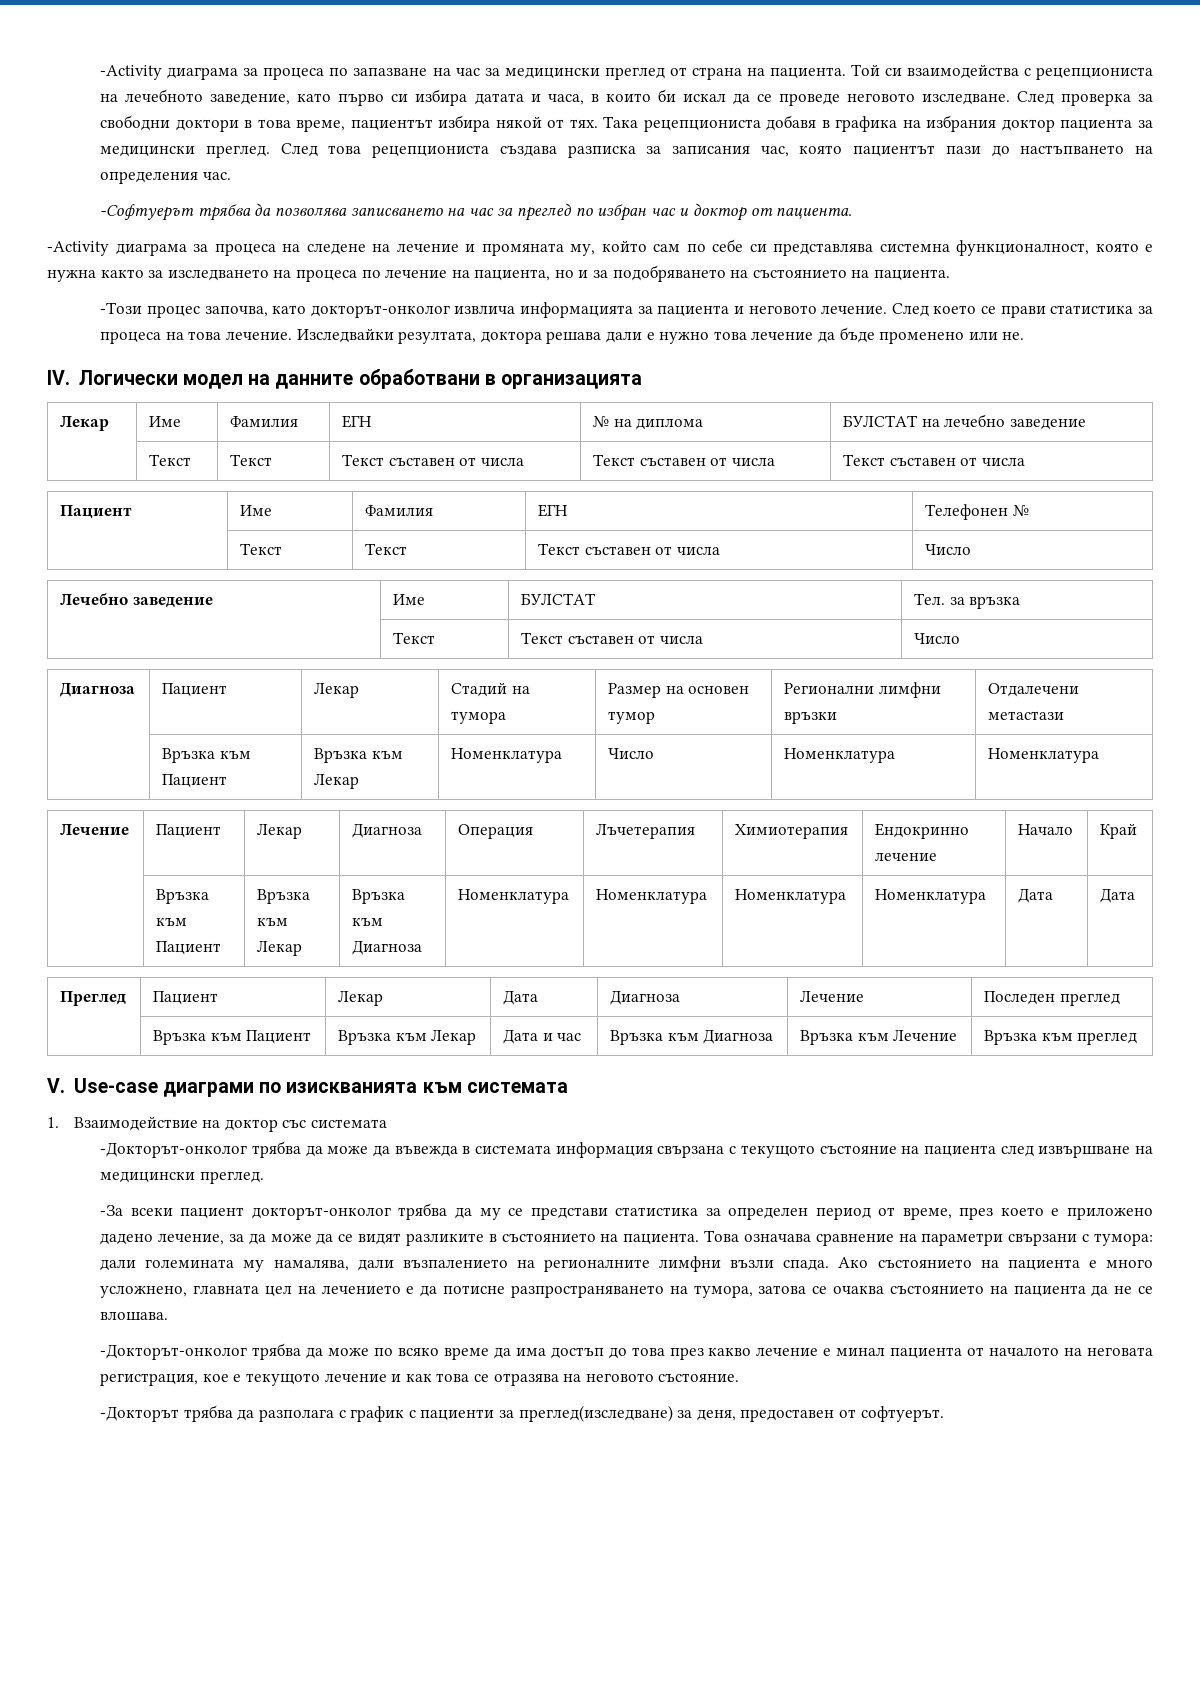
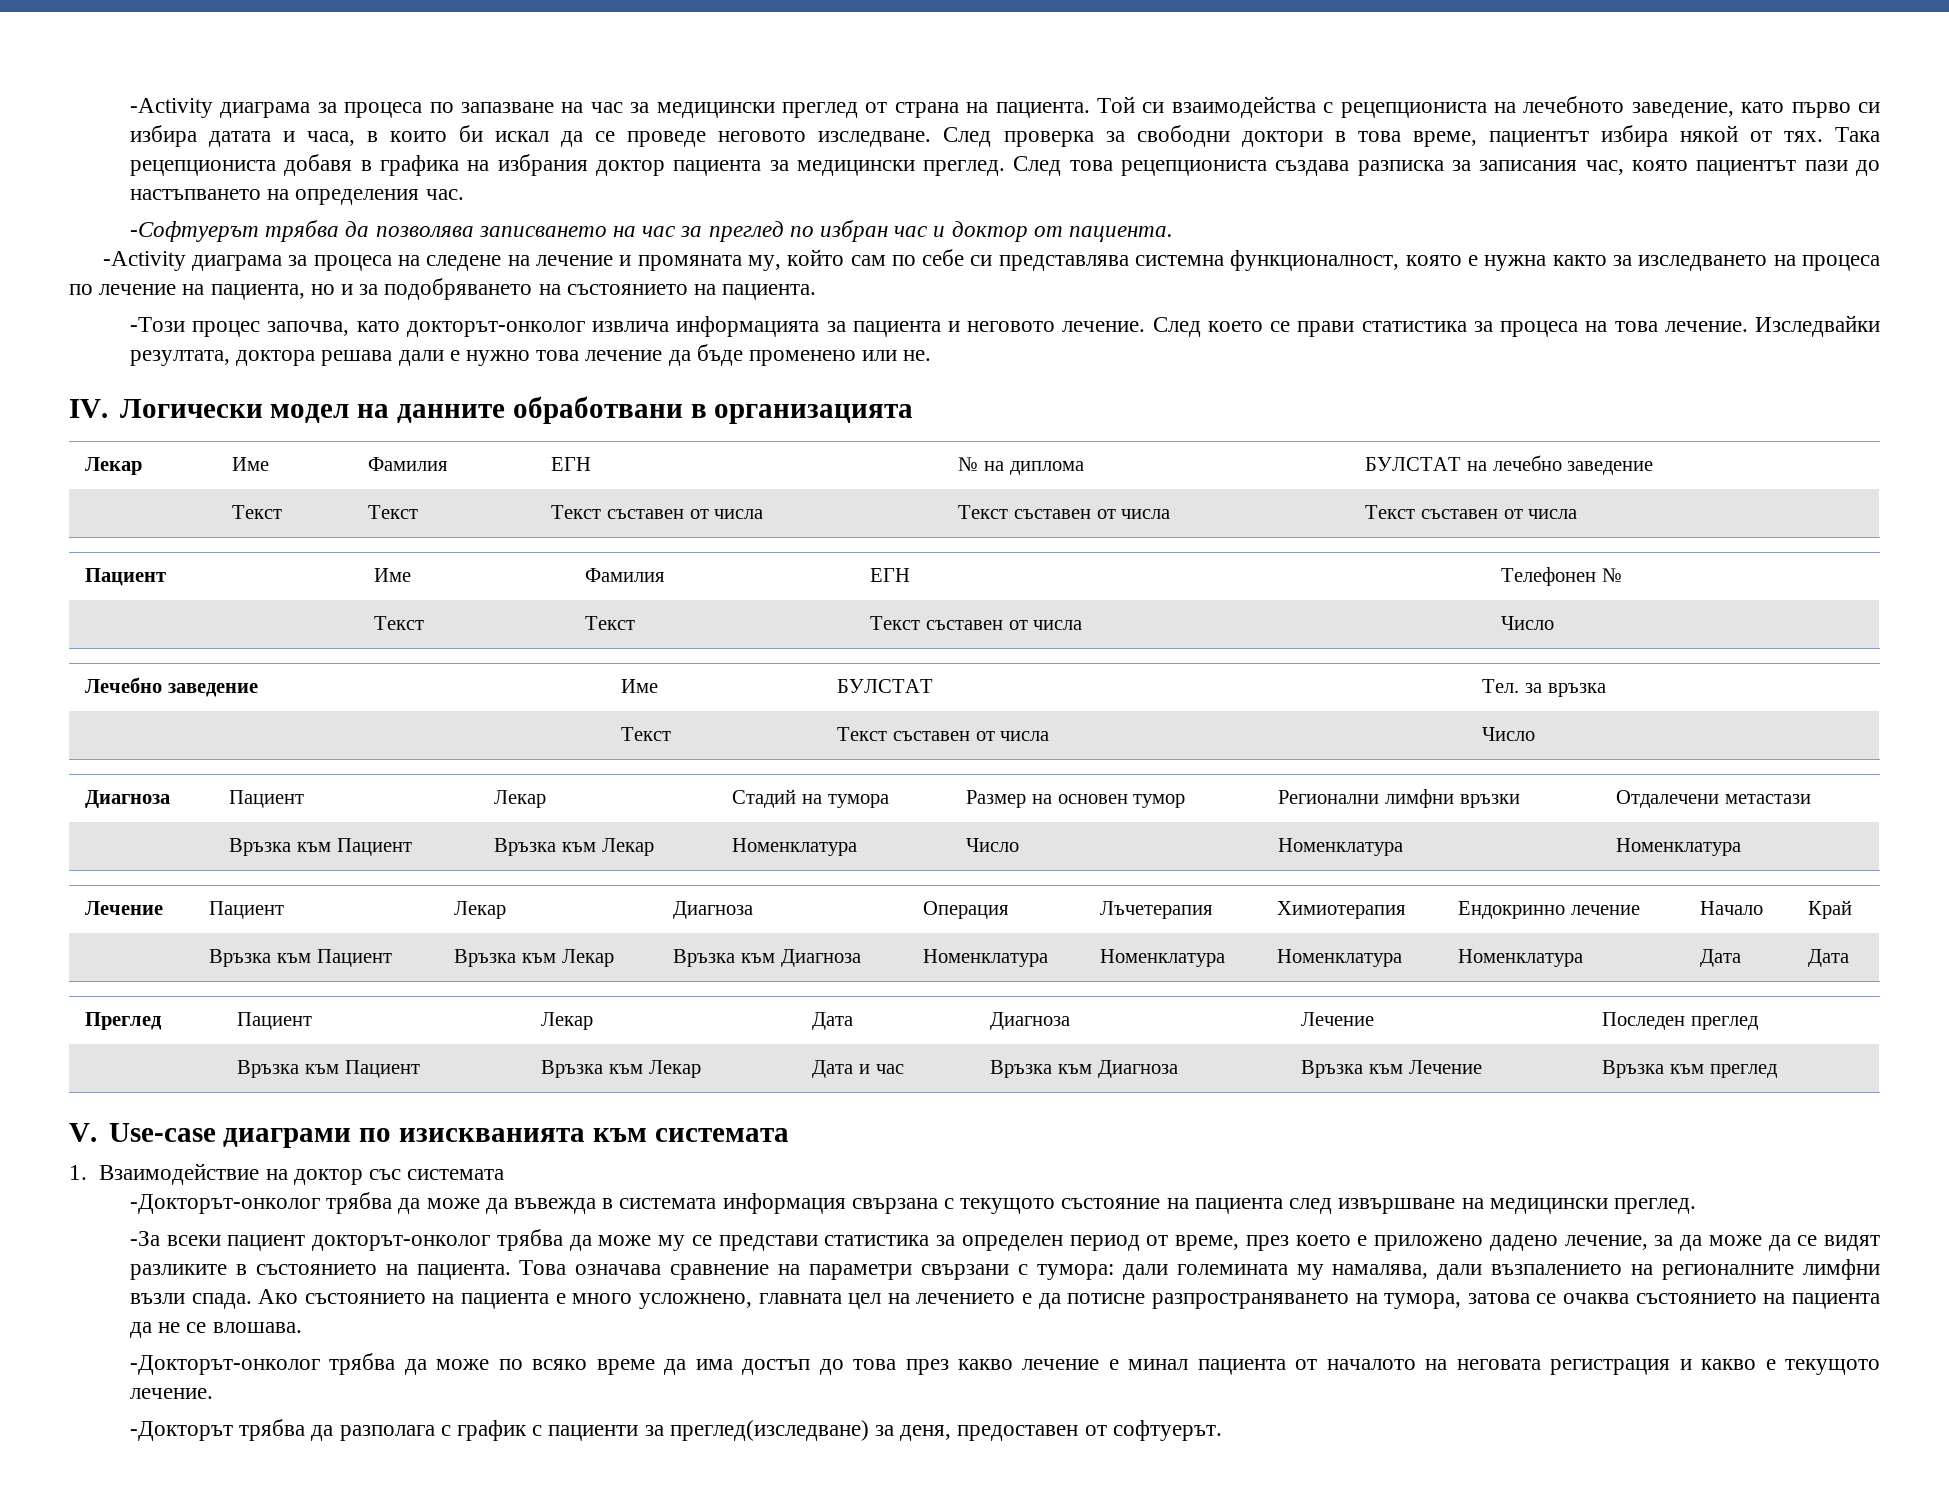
(472, 1213) none -> [598,1235,652,1246] може
[100,1373,740,1386] регистрация, кое е текущото лечение и как това се отразява на неговото състояние. -> [1550,1359,1880,1375] [129,1388,213,1399] регистрация и какво е текущото лечение.

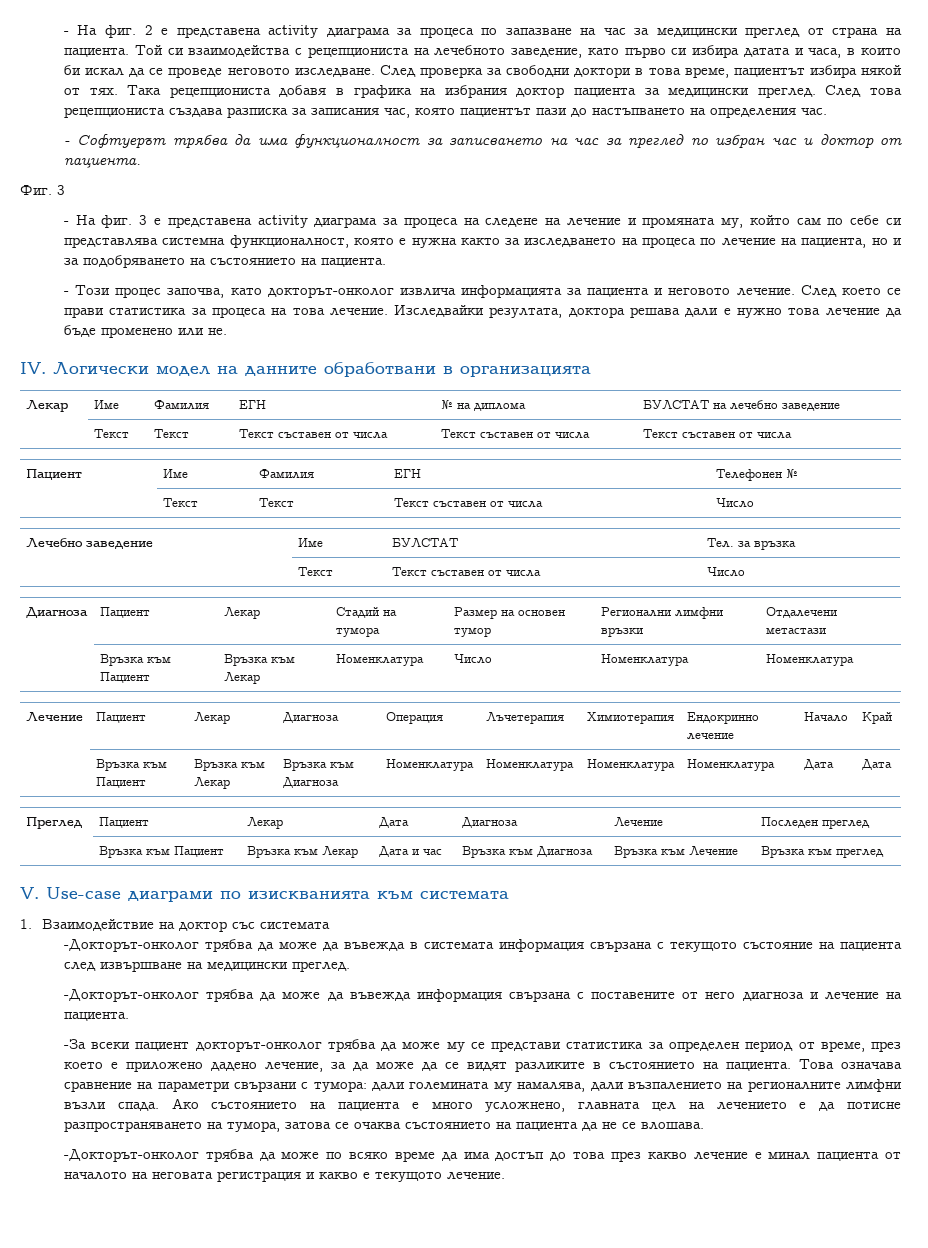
[129,98,213,118] -Activity -> [63,25,319,38] - На фиг. 2 е представена аctivity
[129,220,474,242] -Софтуерът трябва да позволява -> [63,134,443,148] - Софтуерът трябва да има функционалност за
[102,251,186,271] -Activity -> [20,185,65,195] [63,215,308,228] Фиг. 3 // - На фиг. 3 е представена аctivity
[129,317,185,332] -Този -> [63,285,111,295] - Този
(1696, 1206) none -> [63,989,903,1002] [63,1012,129,1021] // -Докторът-онколог трябва да може да въвежда информация свързана с поставените от него диагноза и лечение на пациента.
[129,1419,1222,1441] // -Докторът трябва да разполага с график с пациенти за преглед(изследване) за деня, предоставен от софтуерът. -> (505, 1176) none

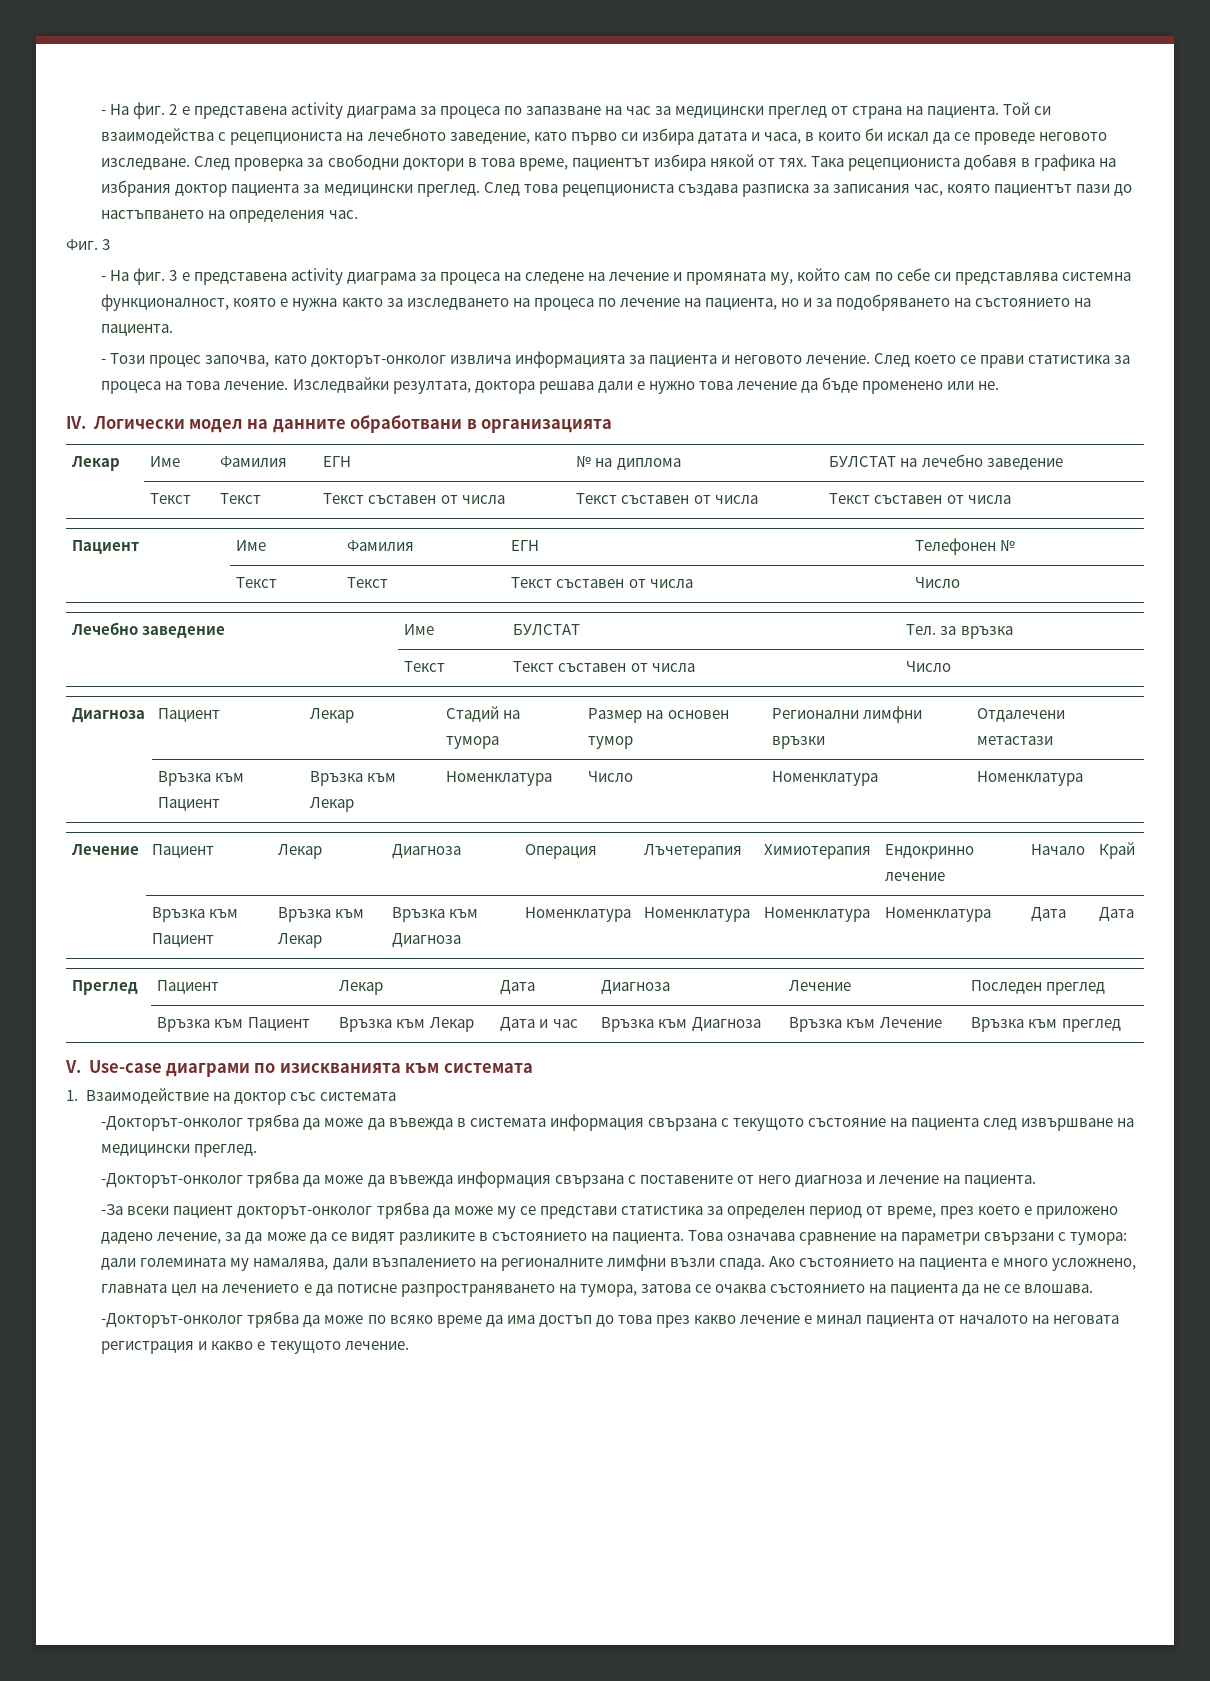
[63,134,902,148] [63,158,141,168] // - Софтуерът трябва да има функционалност за записването на час за преглед по избран час и доктор от пациента. -> (359, 214) none

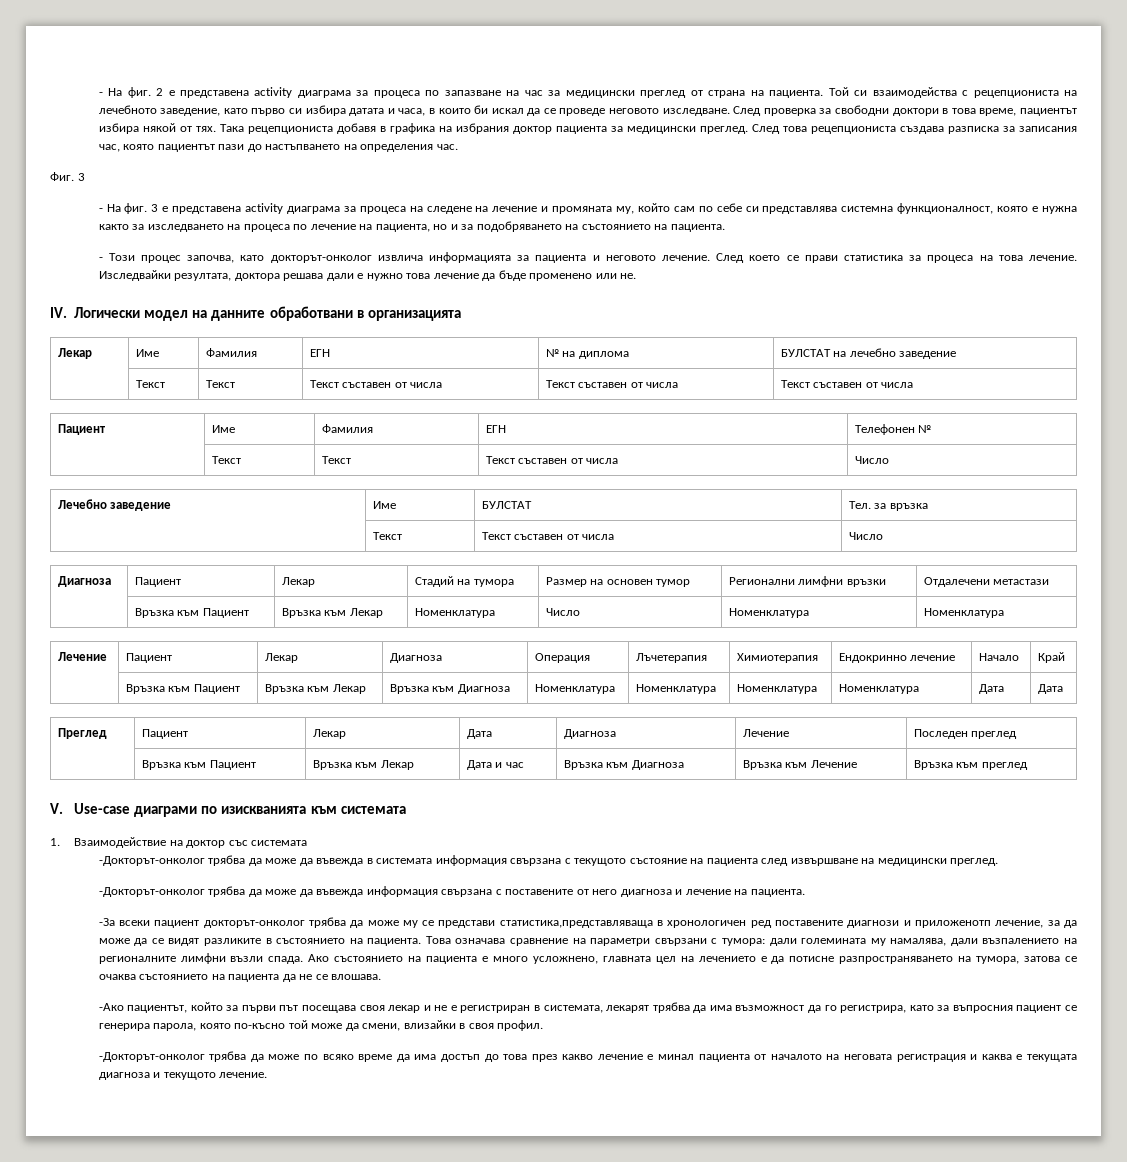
[620,1206,1119,1219] [101,1232,154,1244] статистика за определен период от време, през което е приложено дадено -> [499,920,992,928] статистика,представляваща в хронологичен ред поставените диагнози и приложенотп
(1094, 1288) none -> [98,1002,1077,1013] [98,1020,544,1031] // -Ако пациентът, който за първи път посещава своя лекар и не е регистриран в системата, лекарят трябва да има възможност да го регистрира, като за въпросния пациент се генерира парола, която по-късно той може да смени, влизайки в своя профил.
[211,1341,266,1350] какво е -> [981,1054,1077,1062] [98,1072,161,1080] каква е текущата диагноза и

